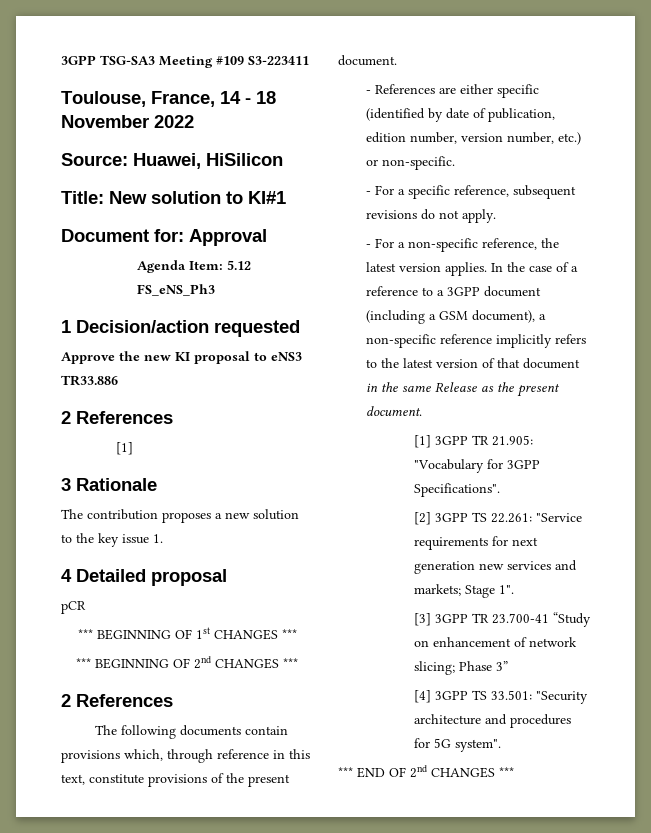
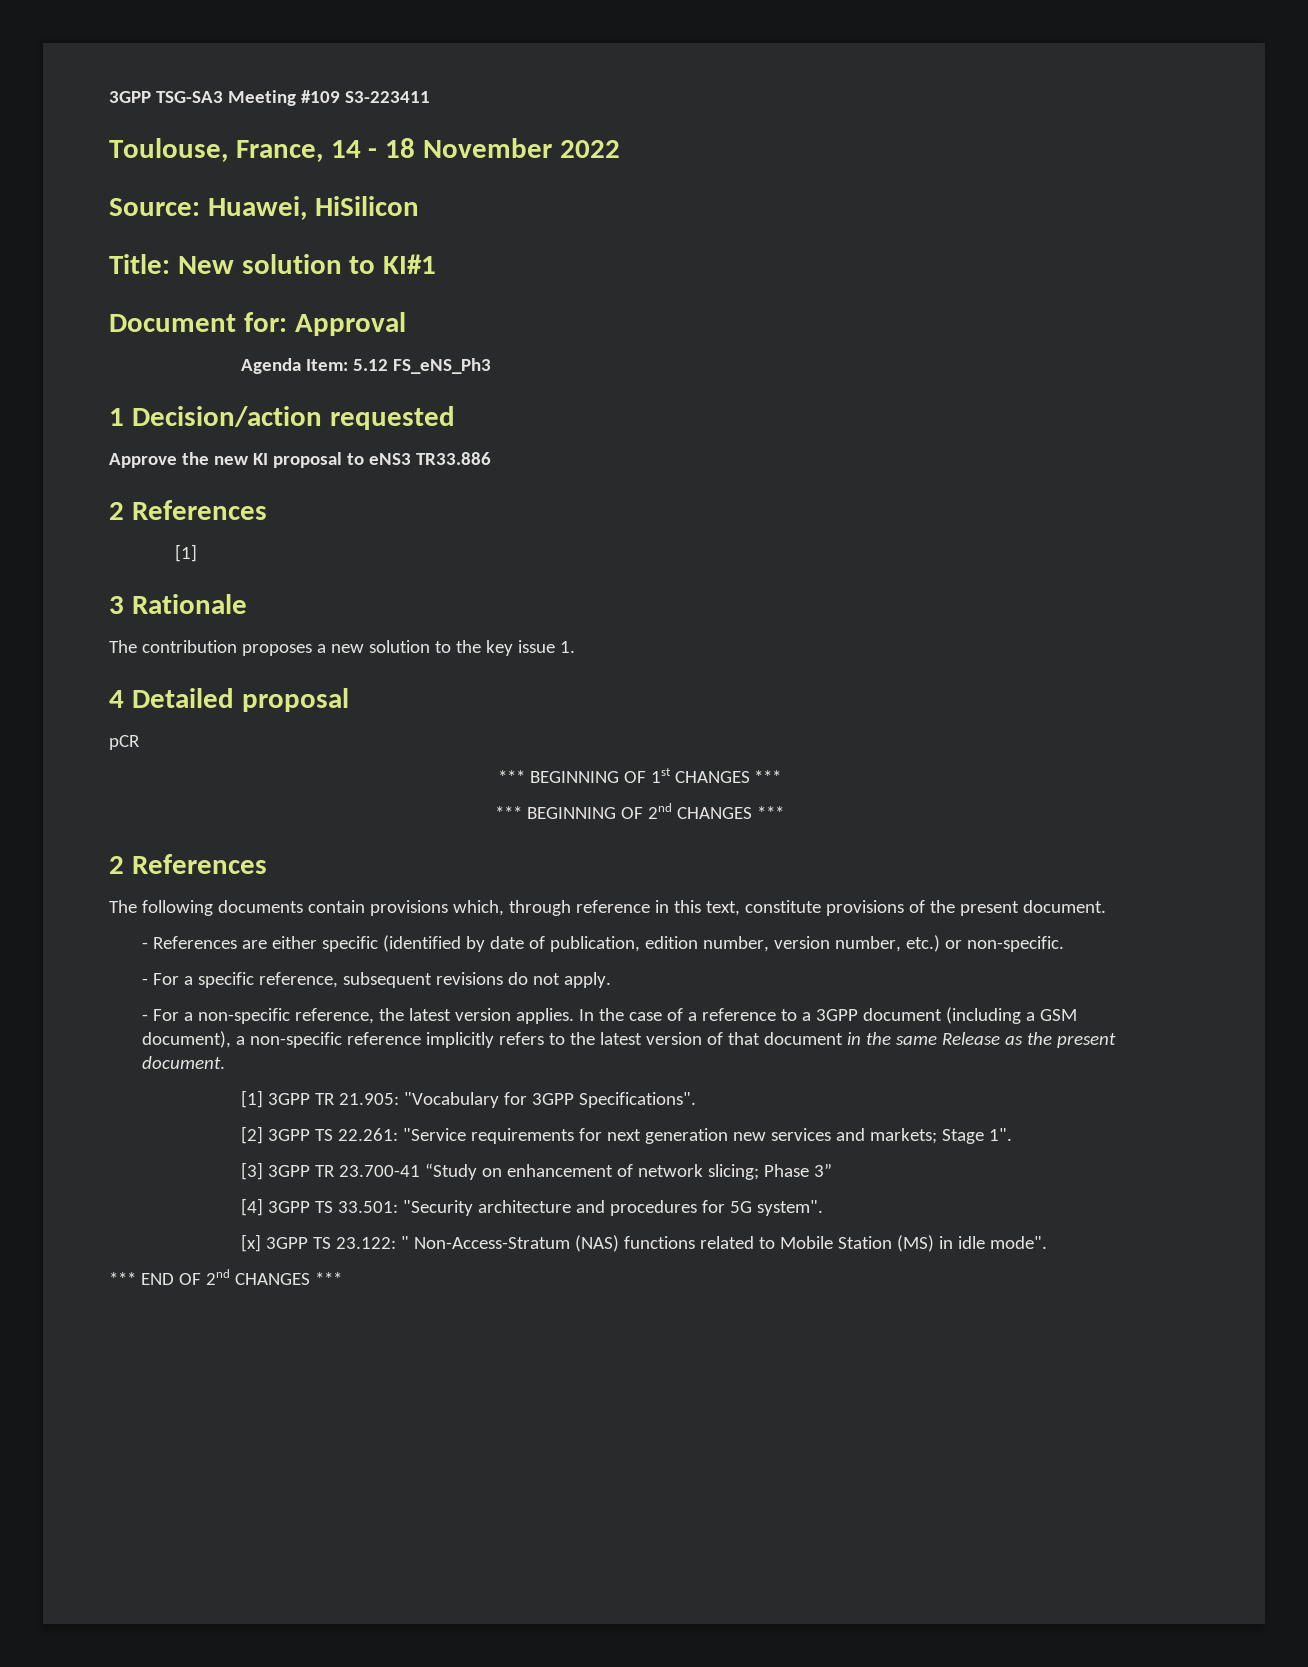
(501, 745) none -> [240,1234,1047,1252] // [x] 3GPP TS 23.122: " Non-Access-Stratum (NAS) functions related to Mobile Station (MS) in idle mode".

